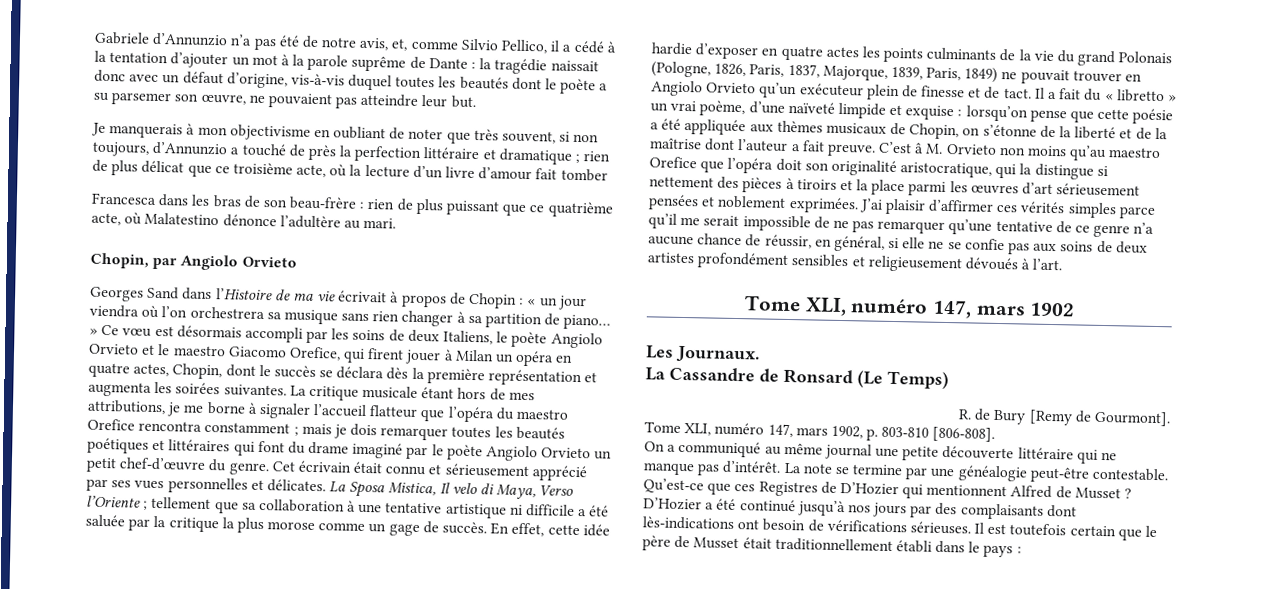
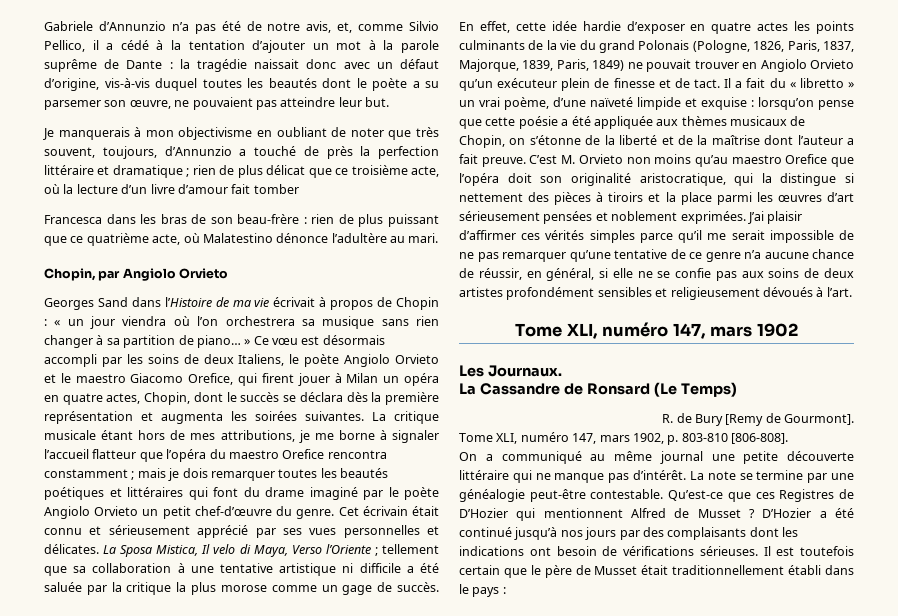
[559,131,600,143] si non -> (95, 152) none
[914,142,925,154] â -> (558, 159) none
[642,516,734,530] lès-indications -> [782,527,798,537] [459,546,524,556] les indications

